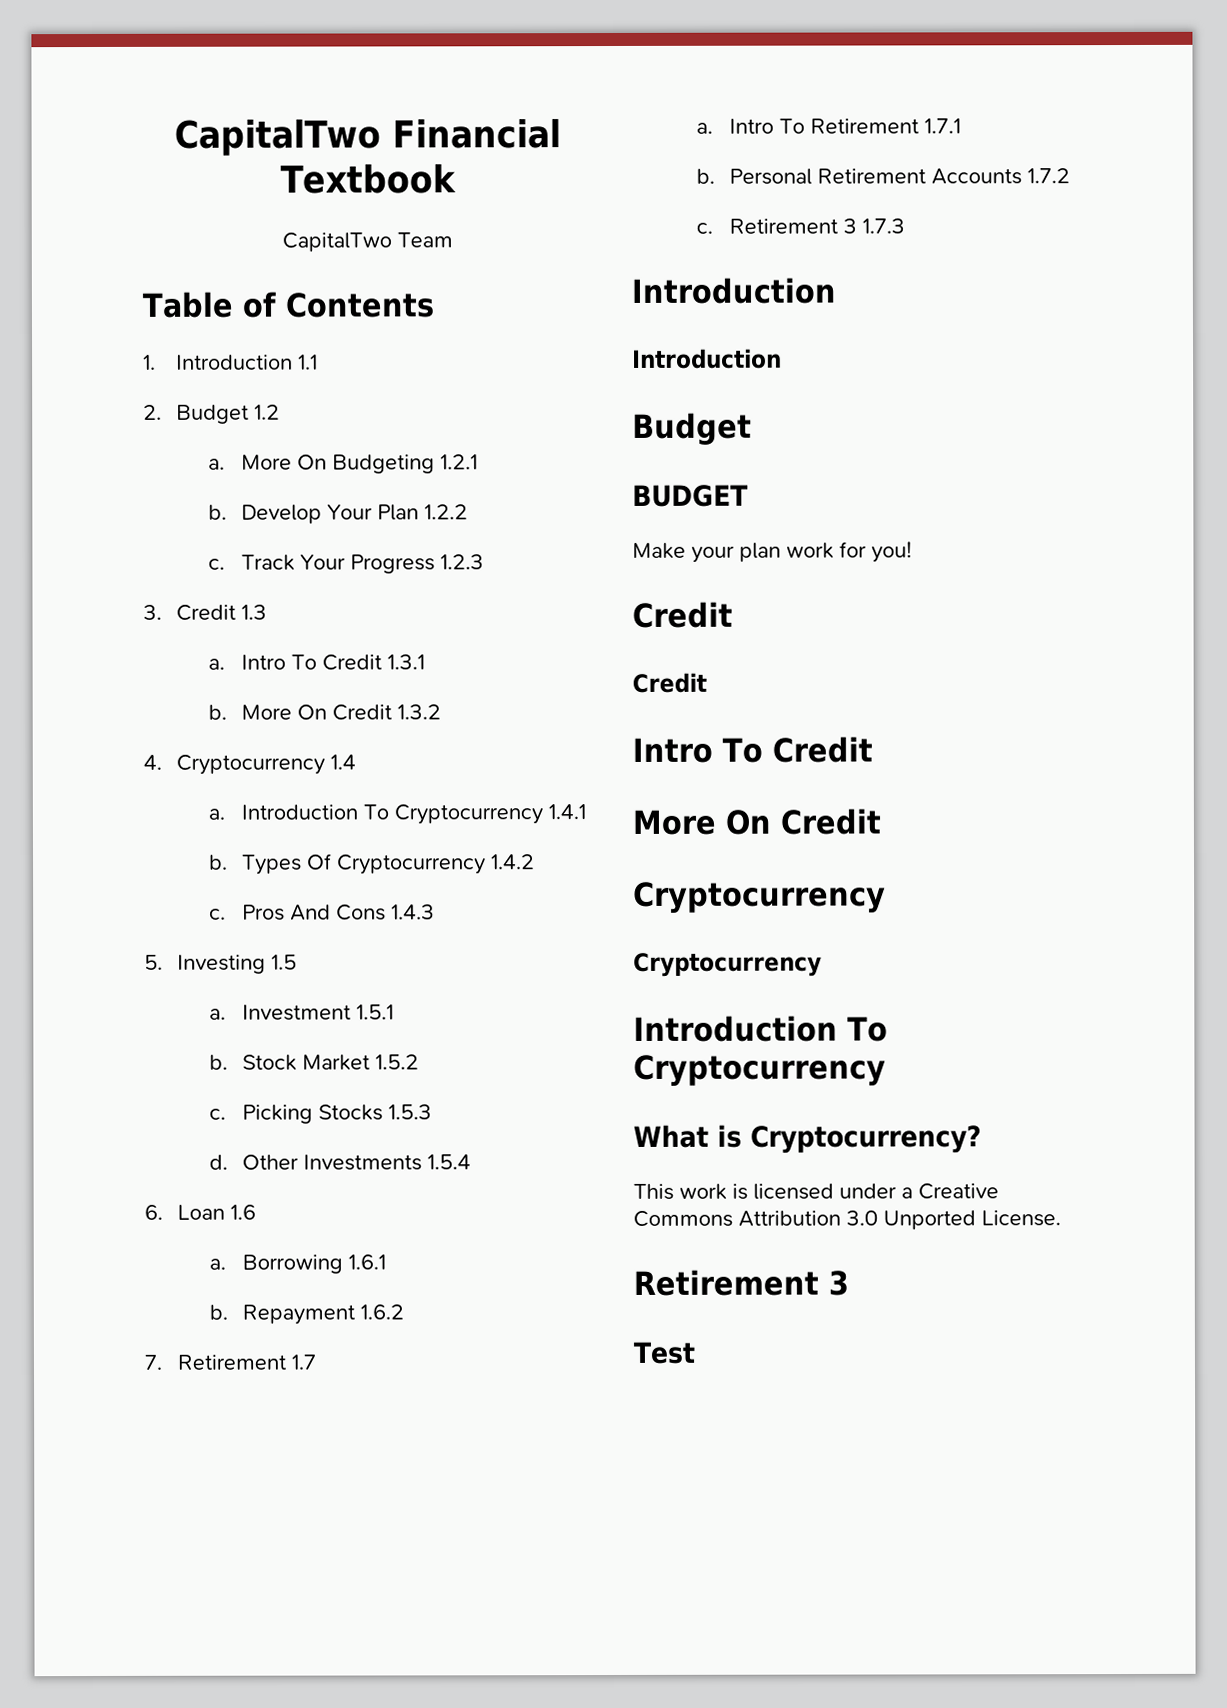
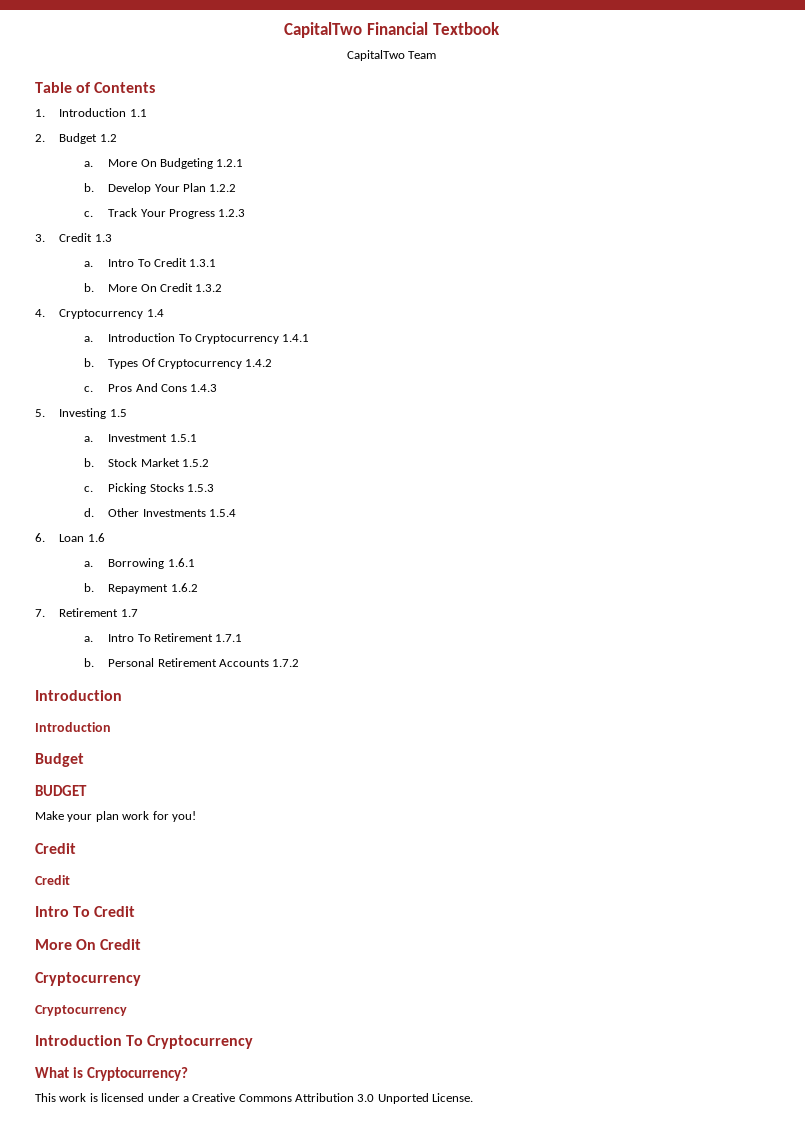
[696,218,906,234] // c. Retirement 3 1.7.3 -> (300, 663) none
[633,1269,849,1296] [633,1341,695,1364] // Retirement 3 // Test -> (474, 1097) none

